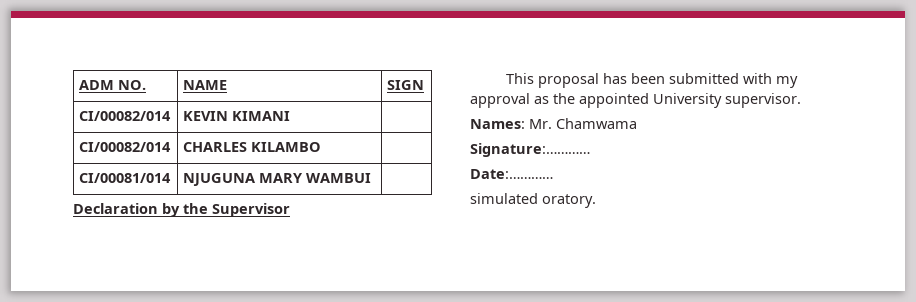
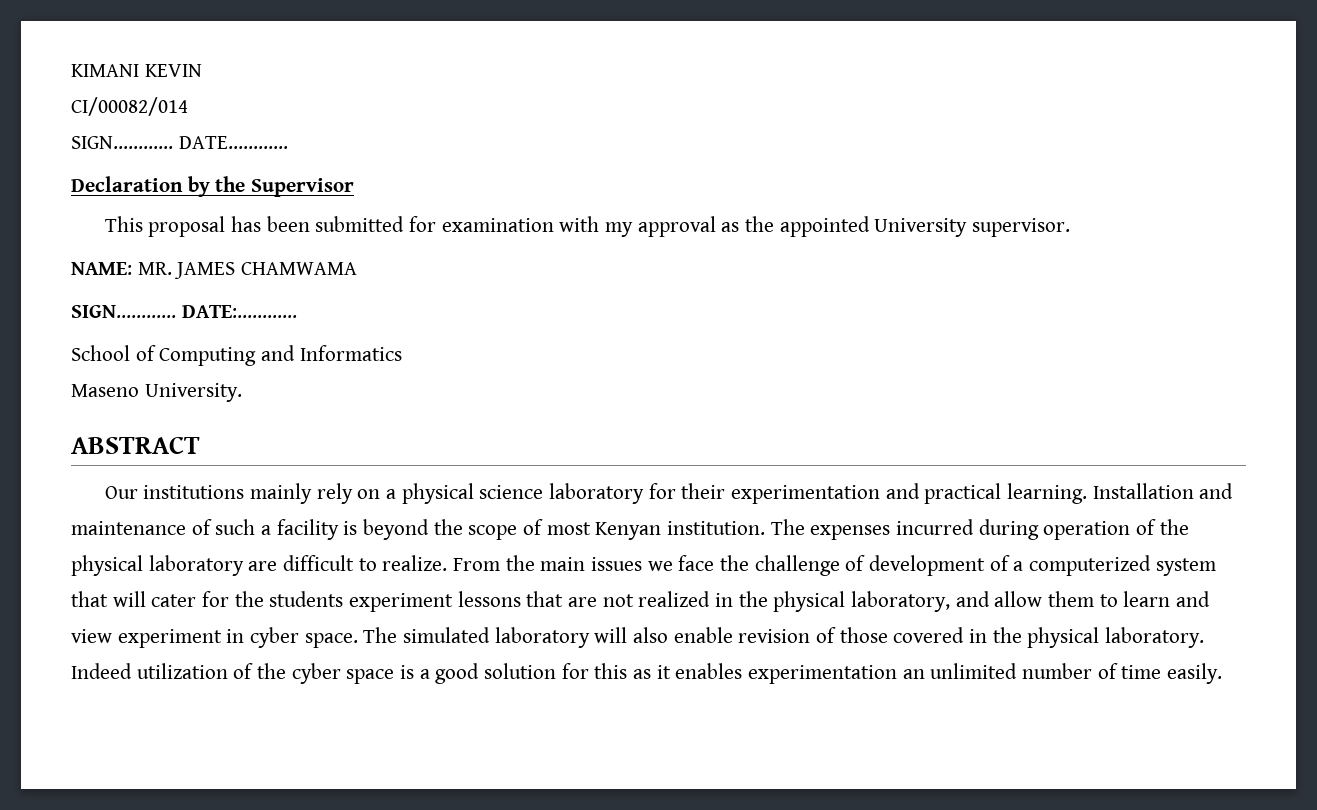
[79,80,147,90] [183,80,228,90] [387,80,425,90] [79,111,172,121] [183,111,291,121] [79,142,172,152] [183,142,322,152] [79,173,172,183] [183,173,372,186] ADM NO. | NAME | SIGN // CI/00082/014 | KEVIN KIMANI | // CI/00082/014 | CHARLES KILAMBO | // CI/00081/014 | NJUGUNA MARY WAMBUI | -> [71,64,202,77] [71,97,188,116] [71,136,288,149] KIMANI KEVIN // CI/00082/014 // SIGN………… DATE…………
(740, 78) none -> [408,216,554,232] for examination
[470,118,637,129] [470,143,590,157] [470,169,553,179] [470,193,596,208] Names: Mr. Chamwama // Signature:………… // Date:………… // simulated oratory. -> [71,262,358,279] [71,305,297,318] [71,345,402,366] [71,383,242,402] [71,436,200,454] [104,483,1234,504] [71,519,1189,540] [71,555,1216,576] [71,591,1211,612] [71,627,1205,648] [71,663,1223,684] NAME: MR. JAMES CHAMWAMA // SIGN………… DATE:………… // School of Computing and Informatics // Maseno University. // ABSTRACT // Our institutions mainly rely on a physical science laboratory for their experimentation and practical learning. Installation and maintenance of such a facility is beyond the scope of most Kenyan institution. The expenses incurred during operation of the physical laboratory are difficult to realize. From the main issues we face the challenge of development of a computerized system that will cater for the students experiment lessons that are not realized in the physical laboratory, and allow them to learn and view experiment in cyber space. The simulated laboratory will also enable revision of those covered in the physical laboratory. Indeed utilization of the cyber space is a good solution for this as it enables experimentation an unlimited number of time easily.

